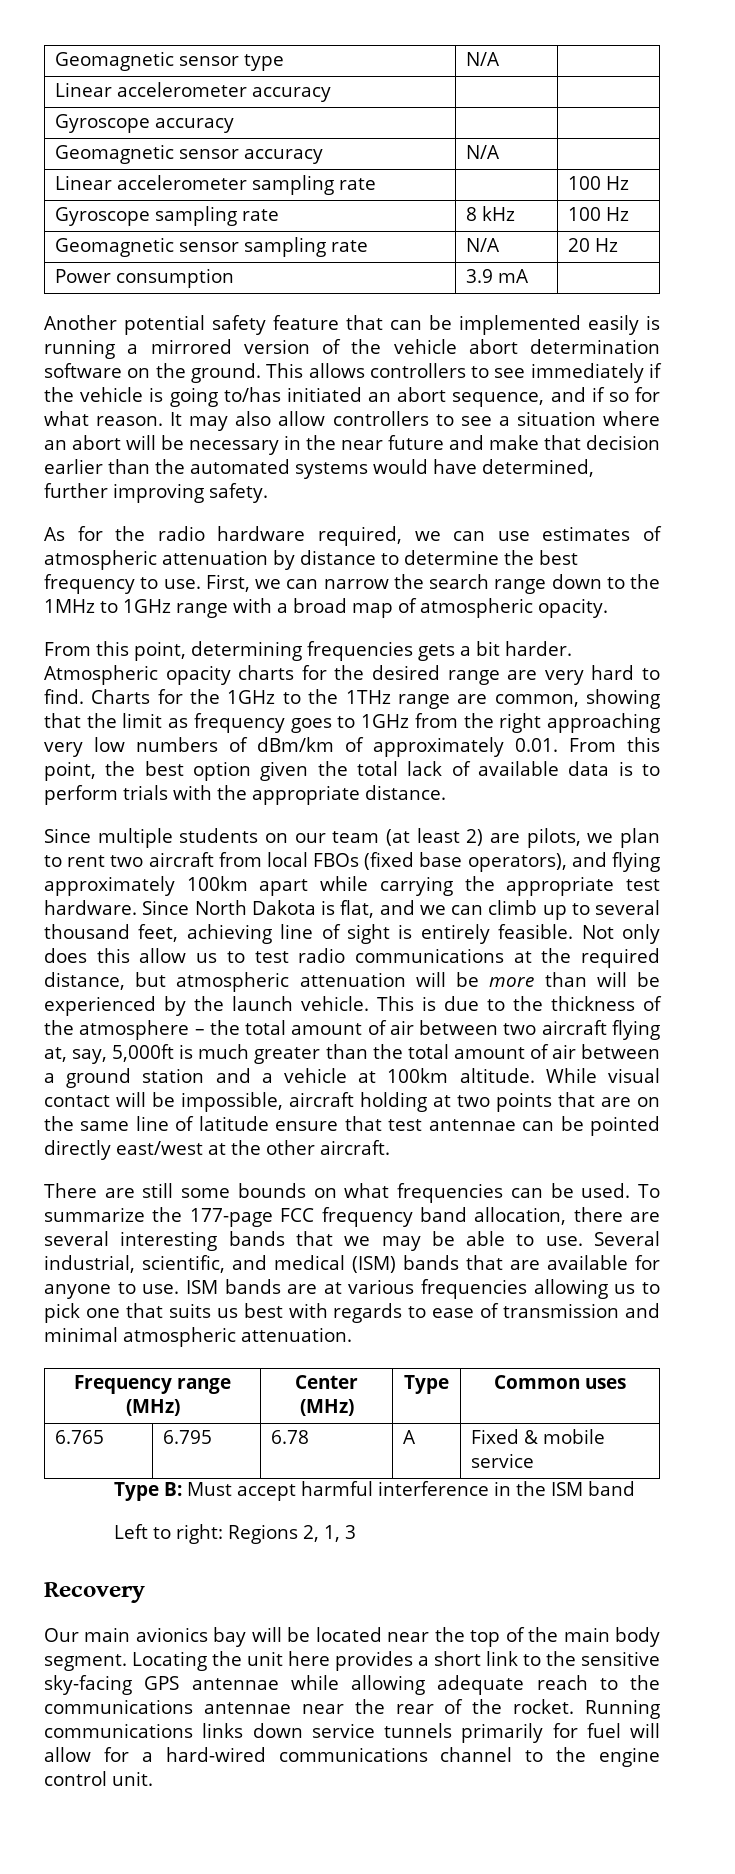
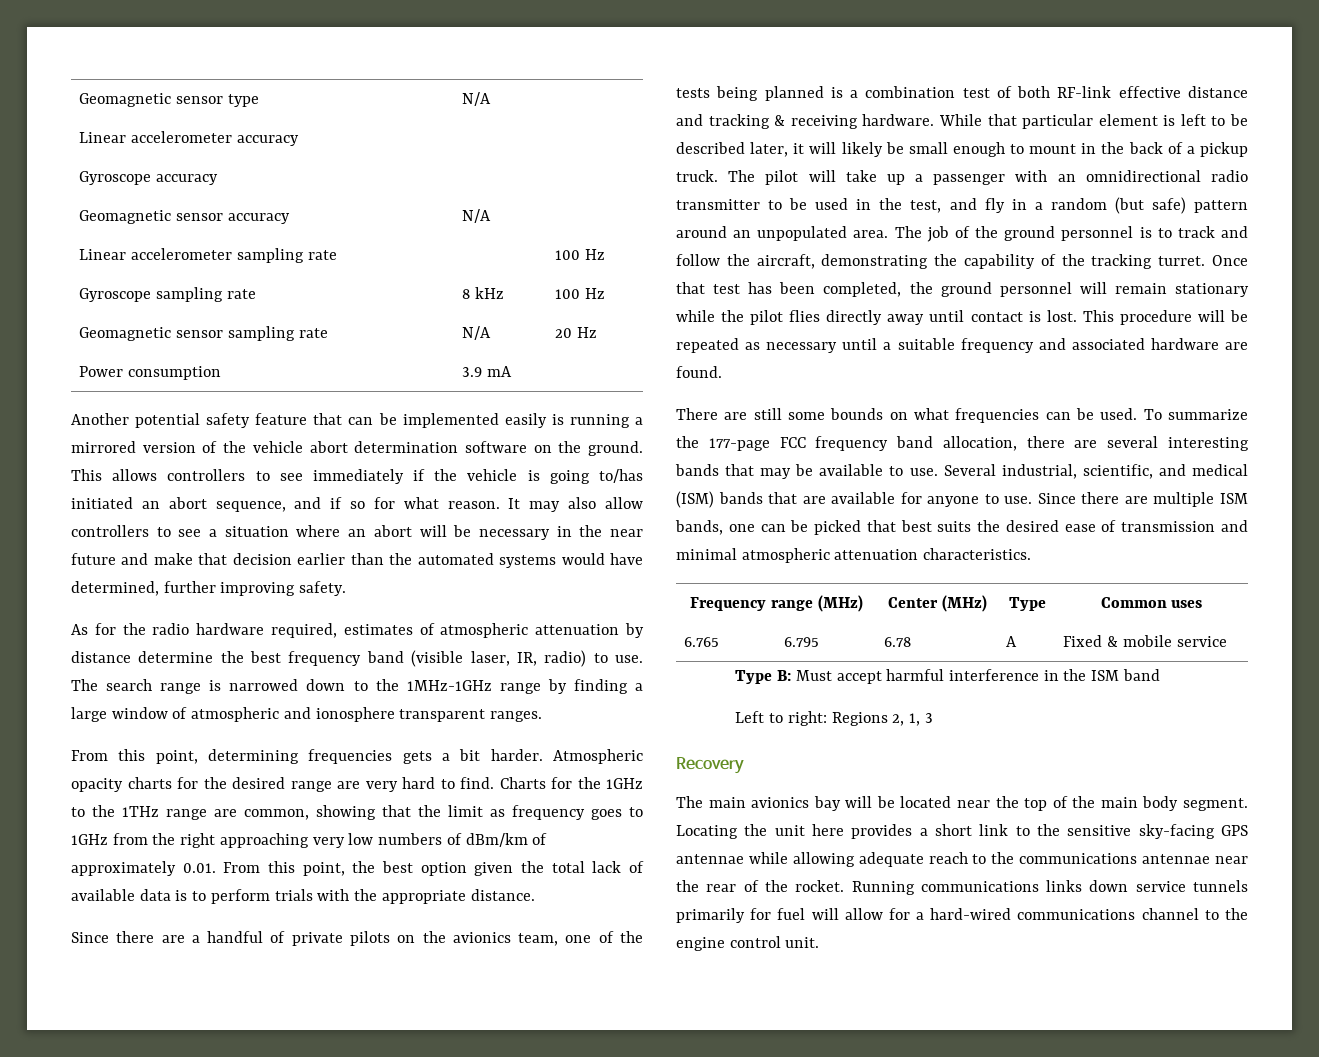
[414,531,530,541] we can use -> (337, 630) none
[381,553,399,565] to -> (131, 657) none
[140,574,660,594] [44,598,608,618] to use. First, we can narrow the search range down to the 1MHz to 1GHz range with a broad map of atmospheric opacity. -> [366,650,644,667] [71,679,643,694] [71,707,543,722] band (visible laser, IR, radio) to use. The search range is narrowed down to the 1MHz-1GHz range by finding a large window of atmospheric and ionosphere transparent ranges.
[97,828,660,848] [44,852,660,872] [44,876,660,896] [44,900,660,920] [44,924,660,944] [44,948,660,968] [44,972,660,992] [44,996,662,1016] [44,1020,660,1040] [44,1044,661,1064] [44,1068,660,1088] [44,1092,660,1112] [44,1116,660,1136] [44,1140,390,1160] multiple students on our team (at least 2) are pilots, we plan to rent two aircraft from local FBOs (fixed base operators), and flying approximately 100km apart while carrying the appropriate test hardware. Since North Dakota is flat, and we can climb up to several thousand feet, achieving line of sight is entirely feasible. Not only does this allow us to test radio communications at the required distance, but atmospheric attenuation will be more than will be experienced by the launch vehicle. This is due to the thickness of the atmosphere – the total amount of air between two aircraft flying at, say, 5,000ft is much greater than the total amount of air between a ground station and a vehicle at 100km altitude. While visual contact will be impossible, aircraft holding at two points that are on the same line of latitude ensure that test antennae can be pointed directly east/west at the other aircraft. -> [116,931,643,946] [676,86,1248,101] [676,114,1248,129] [676,142,1248,157] [676,170,1248,185] [676,197,1248,214] [676,226,1248,242] [676,254,1248,269] [676,282,1249,297] [676,310,1249,325] [676,338,1248,353] [676,366,722,378] there are a handful of private pilots on the avionics team, one of the tests being planned is a combination test of both RF-link effective distance and tracking & receiving hardware. While that particular element is left to be described later, it will likely be small enough to mount in the back of a pickup truck. The pilot will take up a passenger with an omnidirectional radio transmitter to be used in the test, and fly in a random (but safe) pattern around an unpopulated area. The job of the ground personnel is to track and follow the aircraft, demonstrating the capability of the tracking turret. Once that test has been completed, the ground personnel will remain stationary while the pilot flies directly away until contact is lost. This procedure will be repeated as necessary until a suitable frequency and associated hardware are found.
[344,1236,371,1246] we -> (755, 470) none
[466,1231,506,1246] able -> [819,464,884,476] available
[185,1279,660,1299] [44,1303,427,1323] ISM bands are at various frequencies allowing us to pick one that suits us best with regards to -> [1037,492,1248,507] [675,520,1059,535] Since there are multiple ISM bands, one can be picked that best suits the desired
[241,1327,352,1342] attenuation. -> [834,548,1032,560] attenuation characteristics.
[44,1628,79,1642] Our -> [676,796,703,808] The

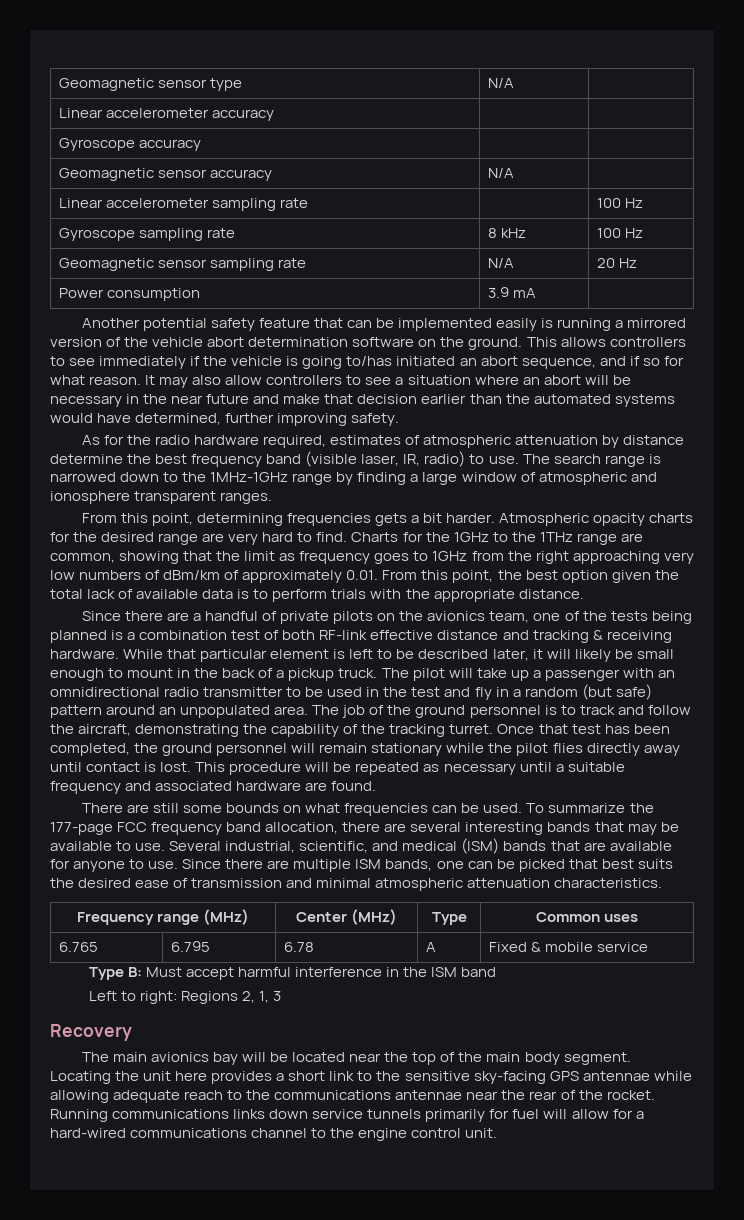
[910,200,942,213] test, -> [411,687,441,697] test

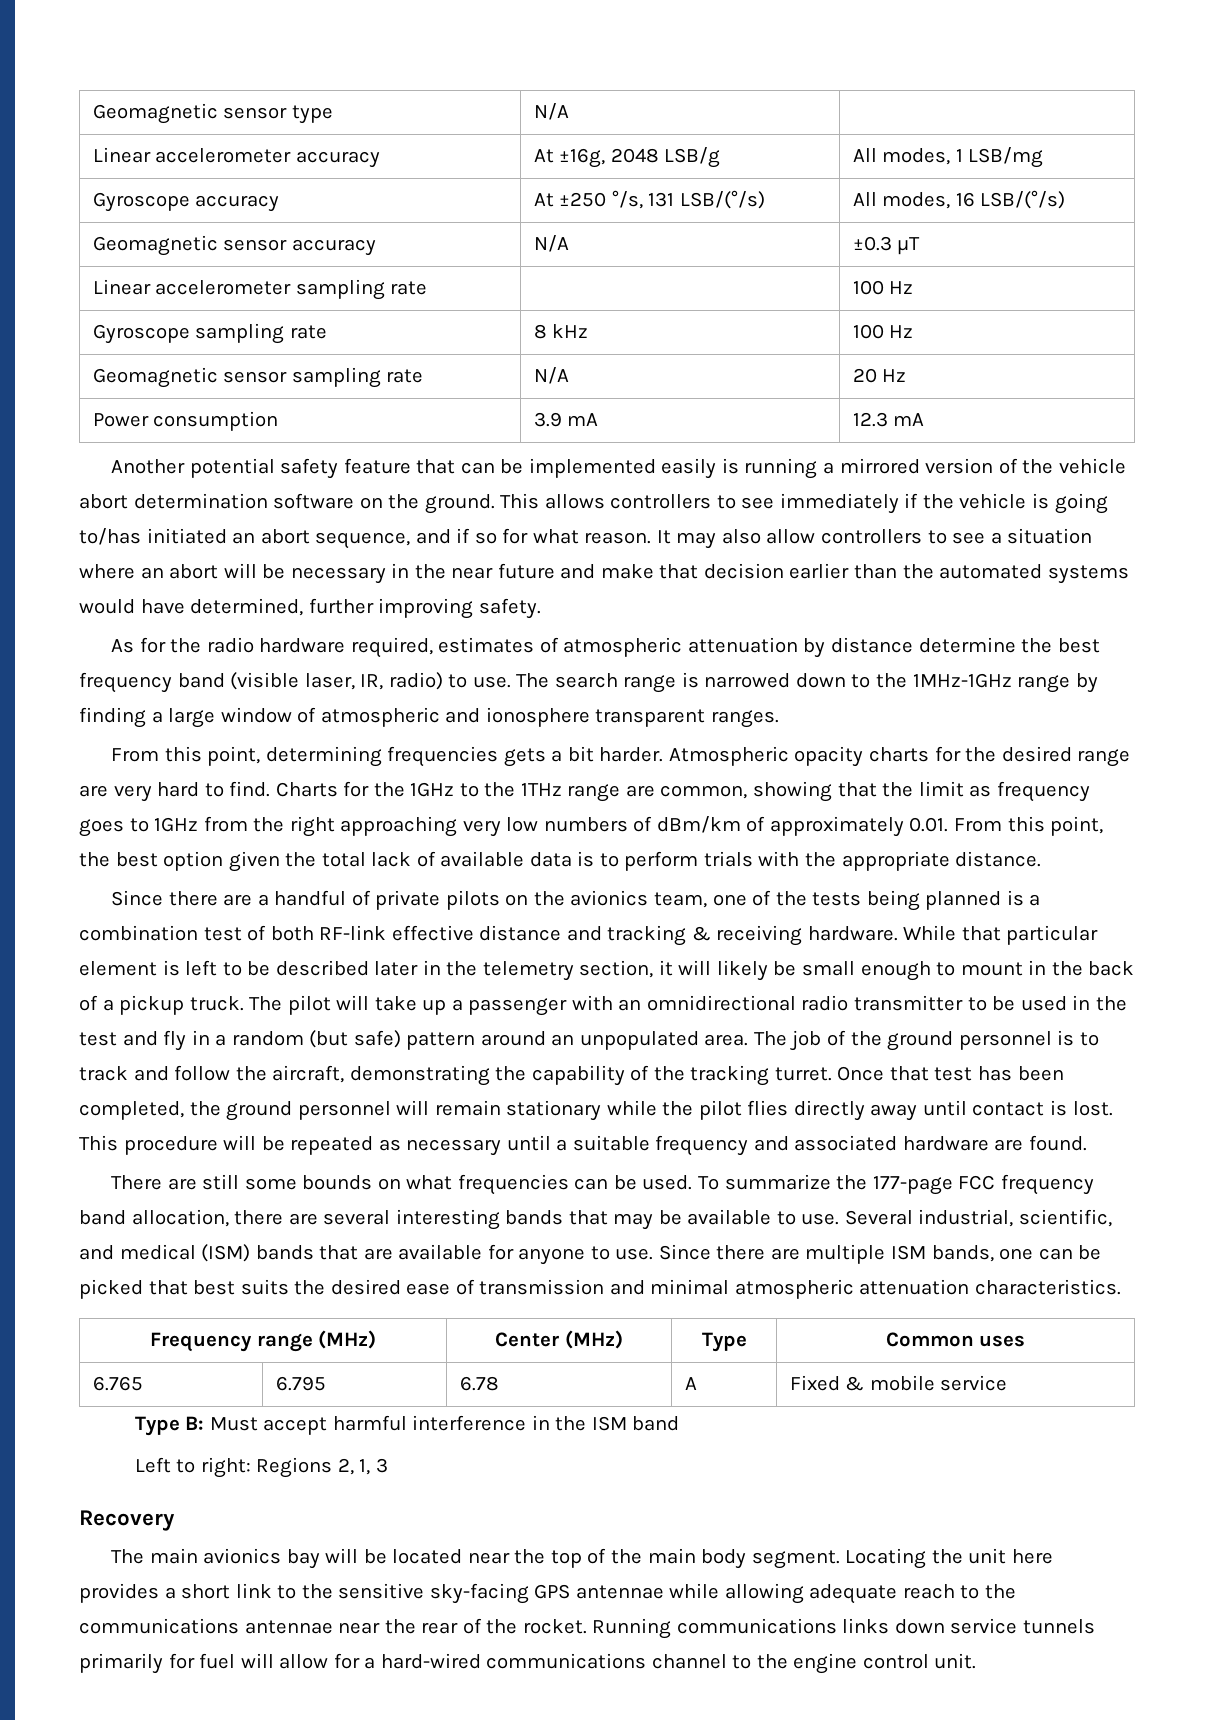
[59,138,202,151] | // Gyroscope accuracy | | -> [533,147,721,168] [852,147,1044,168] [92,192,280,212] [533,190,765,209] [852,190,1066,209] At ±16g, 2048 LSB/g | All modes, 1 LSB/mg // Gyroscope accuracy | At ±250 °/s, 131 LSB/(°/s) | All modes, 16 LSB/(°/s)
(515, 173) none -> [852,236,921,255] ±0.3 µT
(537, 293) none -> [852,412,925,427] 12.3 mA
[492,649,529,661] later, -> [374,960,654,981] later in the telemetry section,

